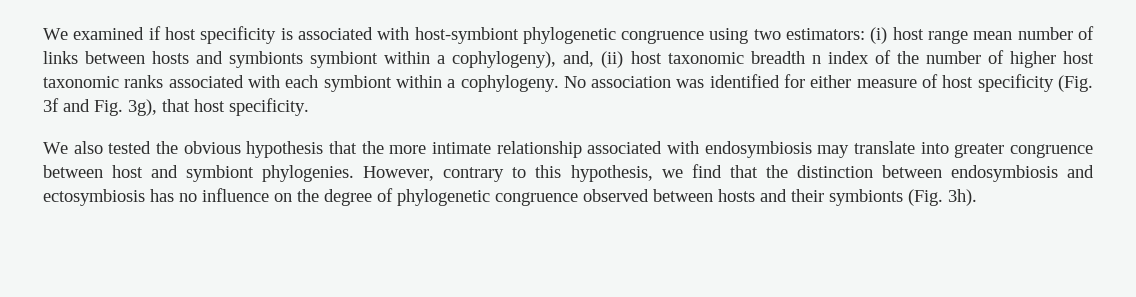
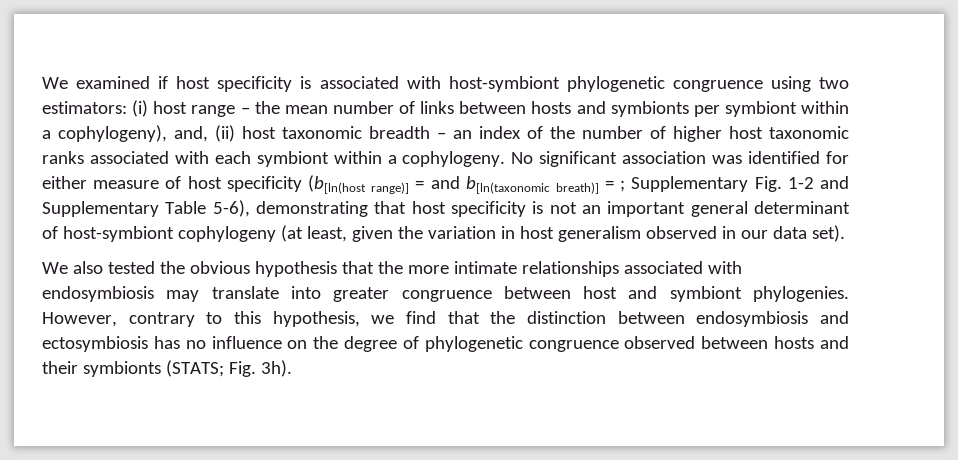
(969, 37) none -> [240,101,280,114] – the
(304, 59) none -> [693,105,720,117] per
[811,55,821,64] n -> [437,130,472,139] – an
(586, 82) none -> [539,151,618,167] significant
[1057,75,1093,92] [43,98,309,116] (Fig. 3f and Fig. 3g), that host specificity. -> [307,175,849,194] [42,200,850,217] [42,225,845,242] (b[ln(host range)] = and b[ln(taxonomic breath)] = ; Supplementary Fig. 1-2 and Supplementary Table 5-6), demonstrating that host specificity is not an important general determinant of host-symbiont cophylogeny (at least, given the variation in host generalism observed in our data set).
[496,141,582,158] relationship -> [521,261,619,277] relationships
[908,189,943,206] (Fig. -> [165,360,256,377] (STATS; Fig.

